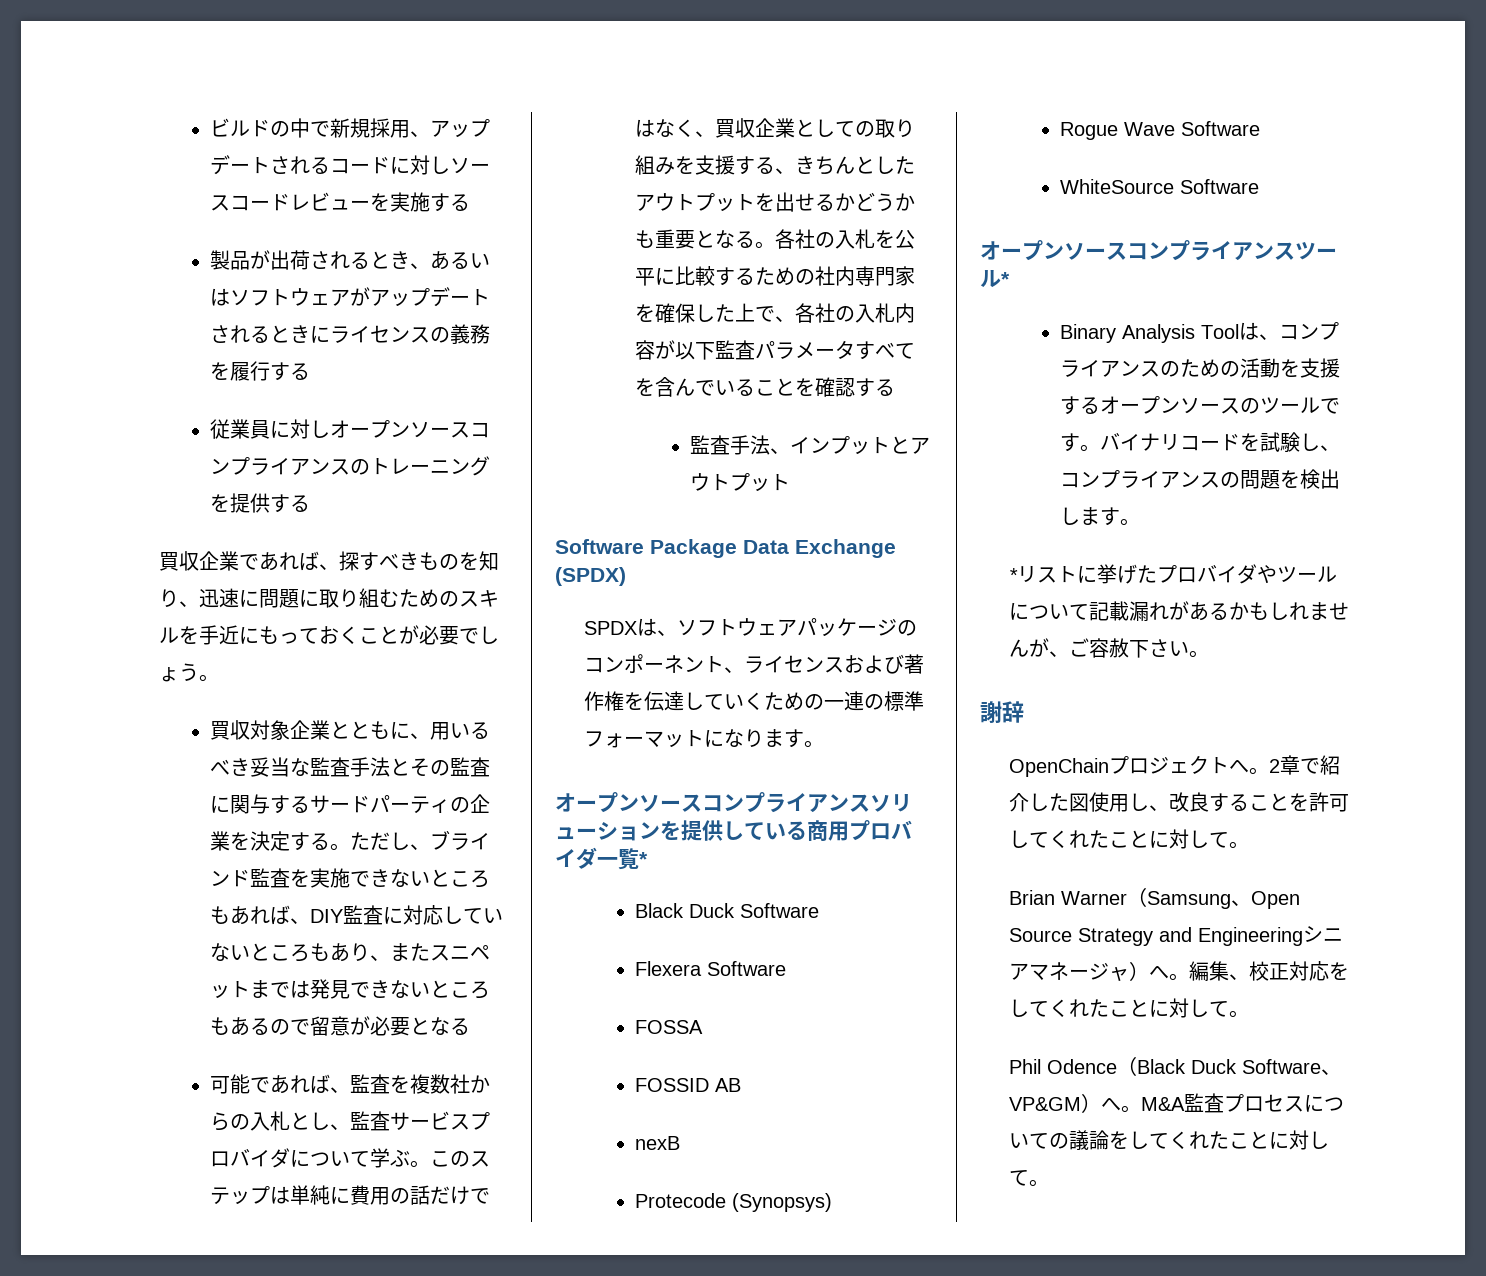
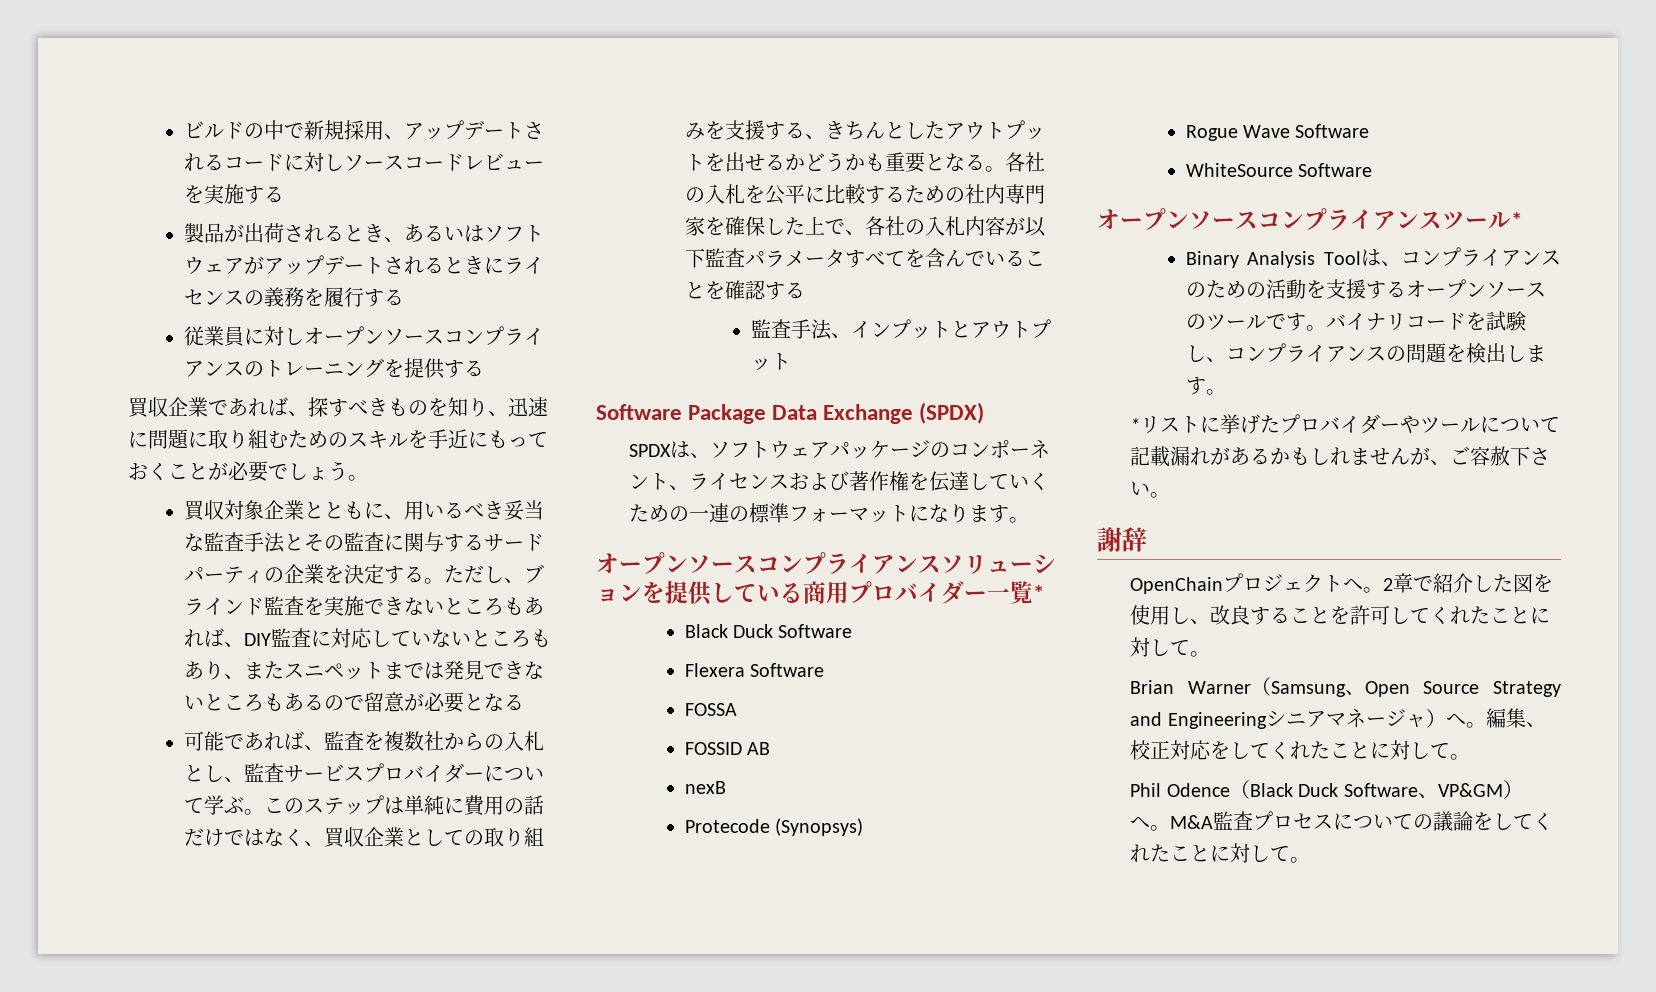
(291, 1158) none -> [463,772,484,781] ー
(597, 858) none -> [964,590,987,601] ー
(1258, 574) none -> [1380,423,1401,432] ー
(1090, 802) none -> [1533,574,1554,592] を

